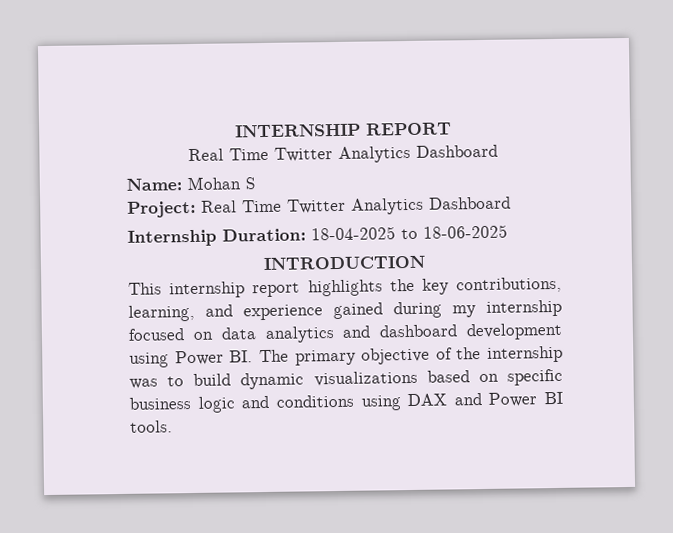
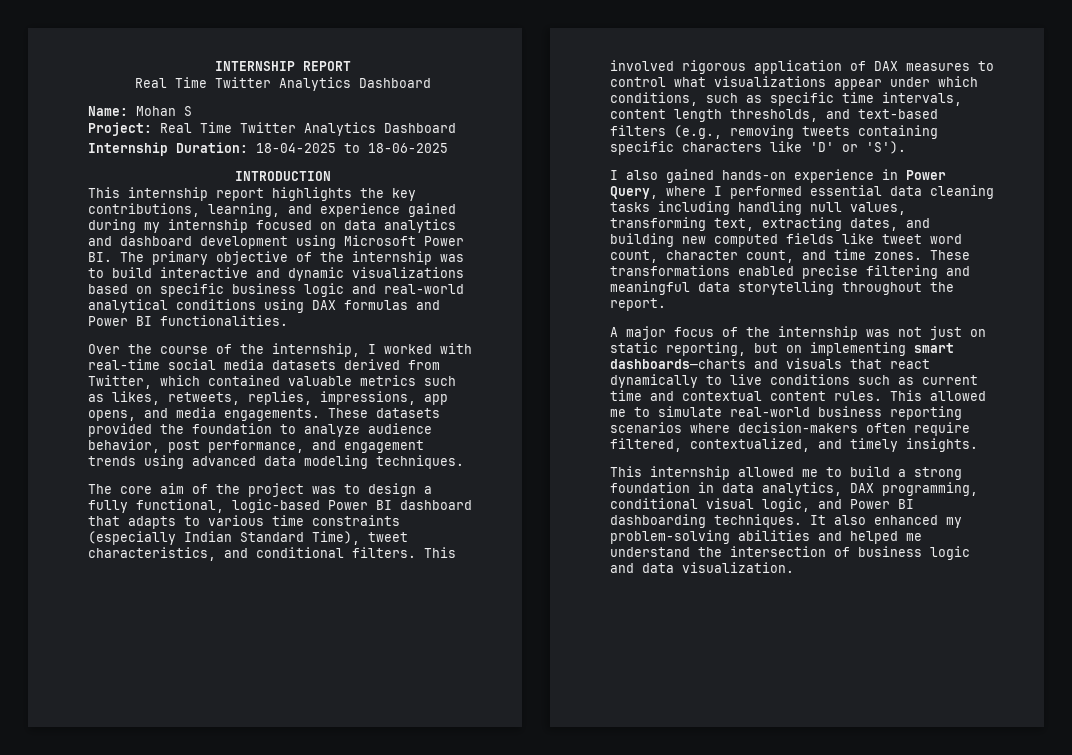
(169, 360) none -> [344,235,416,246] Microsoft
(232, 379) none -> [160,267,280,278] interactive and
(270, 402) none -> [384,284,464,294] [88,299,168,313] real-world analytical
[453,391,563,407] [130,420,173,433] and Power BI tools. -> [344,300,440,310] [88,315,288,326] [88,343,472,357] [88,359,440,370] [88,375,456,389] [88,391,448,405] [88,407,440,421] [88,423,432,437] [88,439,424,453] [88,455,464,469] [88,483,432,497] [88,499,472,513] [88,515,400,529] [88,531,408,545] [88,547,456,561] [610,60,994,74] [610,76,978,90] [610,92,962,106] [610,109,938,122] [610,125,938,139] [610,141,906,155] [610,169,946,183] [610,185,994,199] [610,201,906,215] [610,217,930,231] [610,233,962,247] [610,249,970,263] [610,265,970,279] [610,281,954,295] [610,298,666,311] [610,326,986,340] [610,342,954,356] [610,358,930,369] [610,374,978,388] [610,390,986,401] [610,406,962,420] [610,422,970,436] [610,438,978,452] [610,466,962,480] [610,482,978,496] [610,498,914,512] [610,514,962,528] [610,530,922,544] [610,546,970,560] [610,562,794,573] formulas and Power BI functionalities. // Over the course of the internship, I worked with real-time social media datasets derived from Twitter, which contained valuable metrics such as likes, retweets, replies, impressions, app opens, and media engagements. These datasets provided the foundation to analyze audience behavior, post performance, and engagement trends using advanced data modeling techniques. // The core aim of the project was to design a fully functional, logic-based Power BI dashboard that adapts to various time constraints (especially Indian Standard Time), tweet characteristics, and conditional filters. This involved rigorous application of DAX measures to control what visualizations appear under which conditions, such as specific time intervals, content length thresholds, and text-based filters (e.g., removing tweets containing specific characters like 'D' or 'S'). // I also gained hands-on experience in Power Query, where I performed essential data cleaning tasks including handling null values, transforming text, extracting dates, and building new computed fields like tweet word count, character count, and time zones. These transformations enabled precise filtering and meaningful data storytelling throughout the report. // A major focus of the internship was not just on static reporting, but on implementing smart dashboards—charts and visuals that react dynamically to live conditions such as current time and contextual content rules. This allowed me to simulate real-world business reporting scenarios where decision-makers often require filtered, contextualized, and timely insights. // This internship allowed me to build a strong foundation in data analytics, DAX programming, conditional visual logic, and Power BI dashboarding techniques. It also enhanced my problem-solving abilities and helped me understand the intersection of business logic and data visualization.

